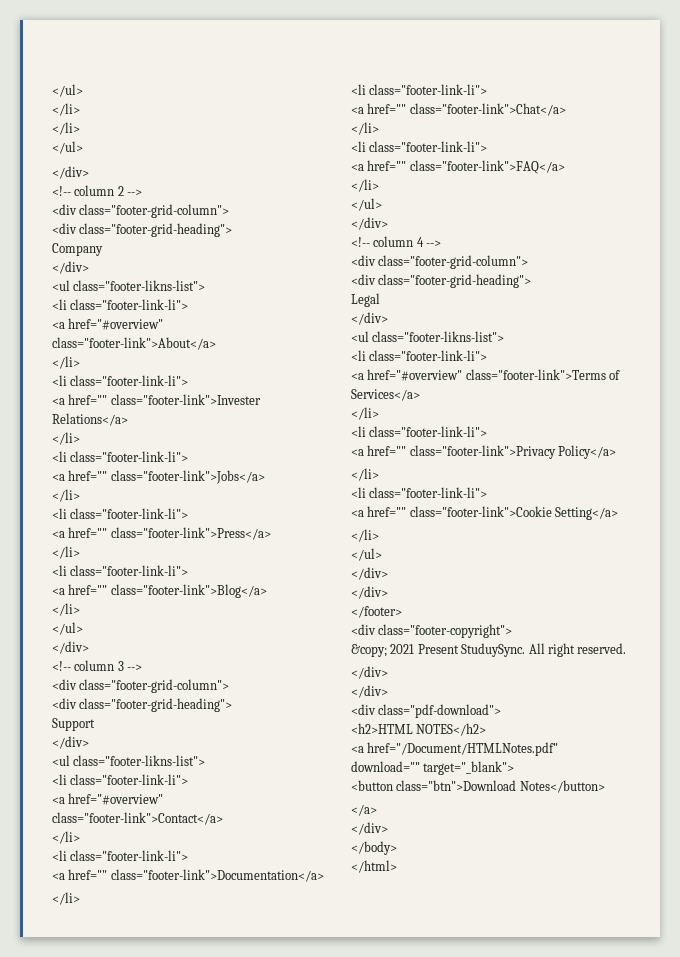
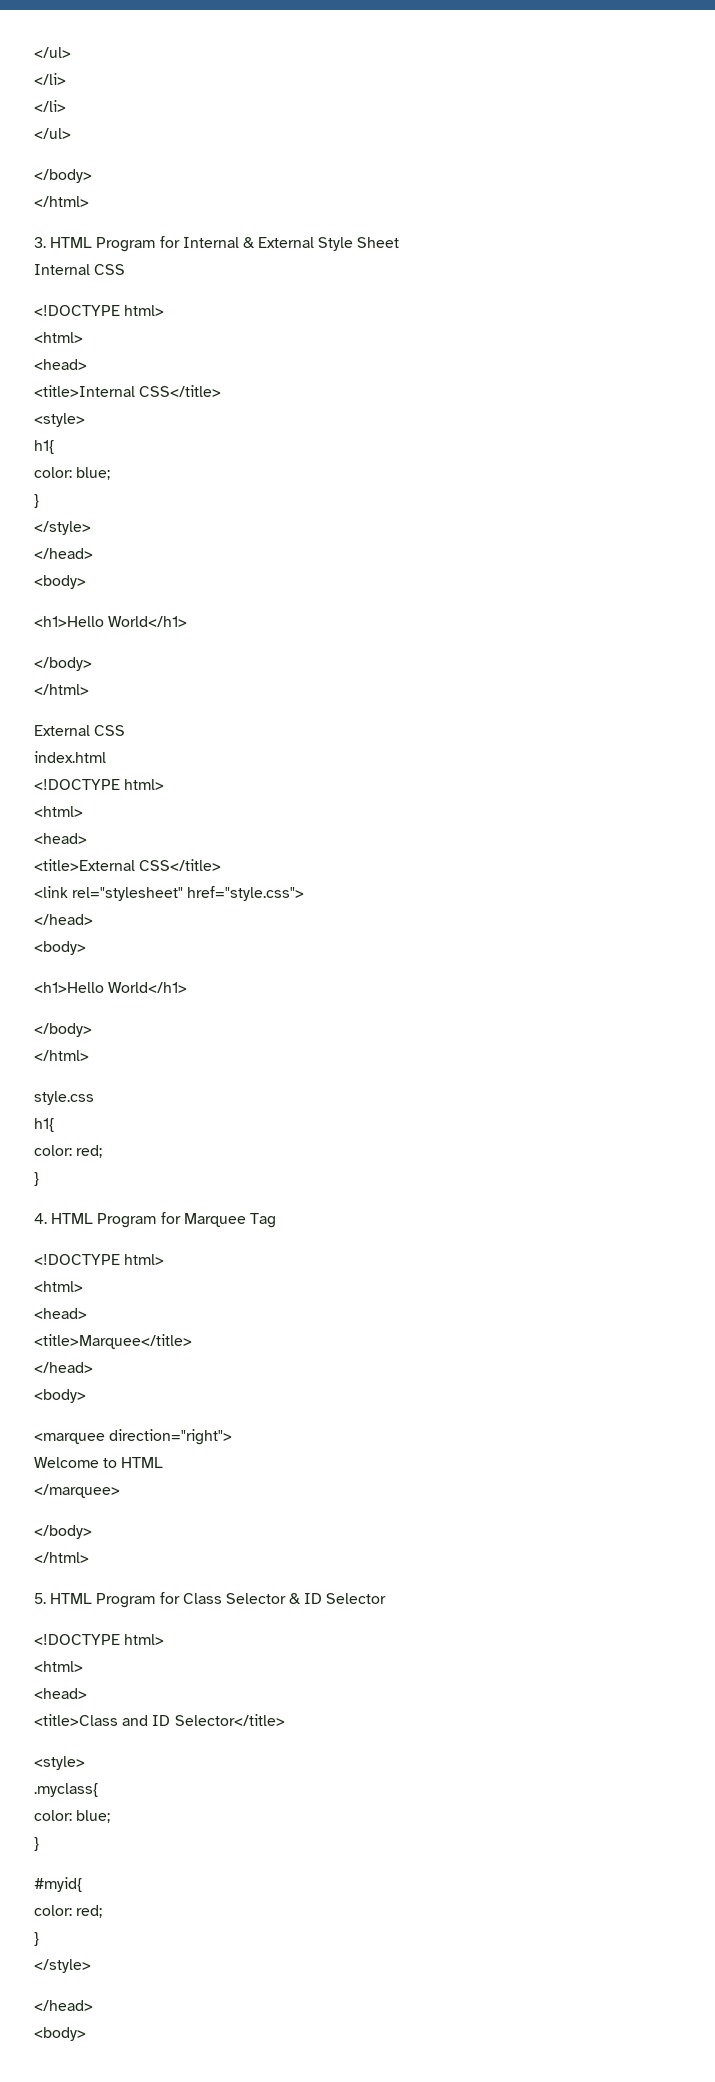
[52,166,89,179] [52,185,143,196] [52,204,230,218] [52,223,233,237] [52,243,103,256] [52,261,89,274] [52,280,206,291] [52,299,189,310] [52,318,164,330] [52,337,216,350] [52,356,80,369] [52,375,189,386] [52,394,261,405] [52,413,128,426] [52,432,80,445] [52,451,189,462] [52,470,265,484] [52,489,80,502] [52,508,189,519] [52,527,271,540] [52,546,80,559] [52,565,189,576] [52,584,267,598] [52,603,80,616] [52,622,83,635] [52,641,89,654] [52,660,143,671] [52,679,230,693] [52,698,233,712] [52,718,95,731] [52,736,89,749] [52,755,206,766] [52,774,189,785] [52,793,164,805] [52,812,223,825] [52,831,80,844] [52,850,189,861] [52,869,324,882] [52,892,80,905] [351,84,488,95] [351,103,566,116] [351,122,379,135] [351,141,488,152] [351,160,565,174] [351,179,379,192] [351,198,382,211] [351,217,388,230] [351,236,442,247] [351,255,529,269] [351,274,532,288] [351,293,380,307] [351,312,388,325] [351,331,505,342] [351,350,488,361] [351,369,621,381] [351,389,420,401] [351,407,379,420] [351,426,488,437] [351,445,617,459] [351,468,379,481] [351,487,488,498] [351,506,619,520] [351,529,379,542] [351,548,382,561] [351,567,388,580] [351,586,388,599] [351,606,402,618] [351,624,513,638] [351,643,627,657] [351,666,388,679] [351,685,388,698] [351,704,502,718] [351,723,487,736] [351,742,559,756] [351,761,515,775] [351,780,605,793] [351,804,377,816] [351,822,388,835] [351,841,397,855] [351,860,397,873] </div> // <!-- column 2 --> // <div class="footer-grid-column"> // <div class="footer-grid-heading"> // Company // </div> // <ul class="footer-likns-list"> // <li class="footer-link-li"> // <a href="#overview" class="footer-link">About</a> // </li> // <li class="footer-link-li"> // <a href="" class="footer-link">Invester Relations</a> // </li> // <li class="footer-link-li"> // <a href="" class="footer-link">Jobs</a> // </li> // <li class="footer-link-li"> // <a href="" class="footer-link">Press</a> // </li> // <li class="footer-link-li"> // <a href="" class="footer-link">Blog</a> // </li> // </ul> // </div> // <!-- column 3 --> // <div class="footer-grid-column"> // <div class="footer-grid-heading"> // Support // </div> // <ul class="footer-likns-list"> // <li class="footer-link-li"> // <a href="#overview" class="footer-link">Contact</a> // </li> // <li class="footer-link-li"> // <a href="" class="footer-link">Documentation</a> // </li> // <li class="footer-link-li"> // <a href="" class="footer-link">Chat</a> // </li> // <li class="footer-link-li"> // <a href="" class="footer-link">FAQ</a> // </li> // </ul> // </div> // <!-- column 4 --> // <div class="footer-grid-column"> // <div class="footer-grid-heading"> // Legal // </div> // <ul class="footer-likns-list"> // <li class="footer-link-li"> // <a href="#overview" class="footer-link">Terms of Services</a> // </li> // <li class="footer-link-li"> // <a href="" class="footer-link">Privacy Policy</a> // </li> // <li class="footer-link-li"> // <a href="" class="footer-link">Cookie Setting</a> // </li> // </ul> // </div> // </div> // </footer> // <div class="footer-copyright"> // &copy; 2021 Present StuduySync. All right reserved. // </div> // </div> // <div class="pdf-download"> // <h2>HTML NOTES</h2> // <a href="/Document/HTMLNotes.pdf" download="" target="_blank"> // <button class="btn">Download Notes</button> // </a> // </div> // </body> // </html> -> [34,169,92,183] [34,196,89,207] [34,236,400,252] [34,264,126,275] [34,305,165,316] [34,332,83,343] [34,359,87,370] [34,385,222,397] [34,413,85,427] [34,440,54,454] [34,467,111,480] [34,494,39,508] [34,521,91,535] [34,548,93,559] [34,575,86,589] [34,616,188,627] [34,657,92,671] [34,684,89,695] [34,725,126,736] [34,751,106,763] [34,779,165,790] [34,806,83,817] [34,833,87,844] [34,859,222,871] [34,886,305,901] [34,914,93,925] [34,941,86,955] [34,982,188,993] [34,1023,92,1037] [34,1050,89,1061] [34,1091,94,1105] [34,1118,54,1132] [34,1145,103,1158] [34,1172,39,1186] [34,1212,276,1228] [34,1254,165,1265] [34,1281,83,1292] [34,1308,87,1319] [34,1334,192,1349] [34,1362,93,1373] [34,1389,86,1403] [34,1429,233,1445] [34,1457,164,1468] [34,1484,120,1498] [34,1525,92,1539] [34,1552,89,1563] [34,1592,387,1608] [34,1634,165,1645] [34,1661,83,1672] [34,1688,87,1699] [34,1714,285,1726] [34,1756,85,1770] [34,1783,98,1797] [34,1810,111,1823] [34,1837,39,1851] [34,1877,82,1892] [34,1905,103,1918] [34,1932,39,1946] [34,1959,91,1973] [34,2000,93,2011] [34,2027,86,2041] </body> // </html> // 3. HTML Program for Internal & External Style Sheet // Internal CSS // <!DOCTYPE html> // <html> // <head> // <title>Internal CSS</title> // <style> // h1{ // color: blue; // } // </style> // </head> // <body> // <h1>Hello World</h1> // </body> // </html> // External CSS // index.html // <!DOCTYPE html> // <html> // <head> // <title>External CSS</title> // <link rel="stylesheet" href="style.css"> // </head> // <body> // <h1>Hello World</h1> // </body> // </html> // style.css // h1{ // color: red; // } // 4. HTML Program for Marquee Tag // <!DOCTYPE html> // <html> // <head> // <title>Marquee</title> // </head> // <body> // <marquee direction="right"> // Welcome to HTML // </marquee> // </body> // </html> // 5. HTML Program for Class Selector & ID Selector // <!DOCTYPE html> // <html> // <head> // <title>Class and ID Selector</title> // <style> // .myclass{ // color: blue; // } // #myid{ // color: red; // } // </style> // </head> // <body>

